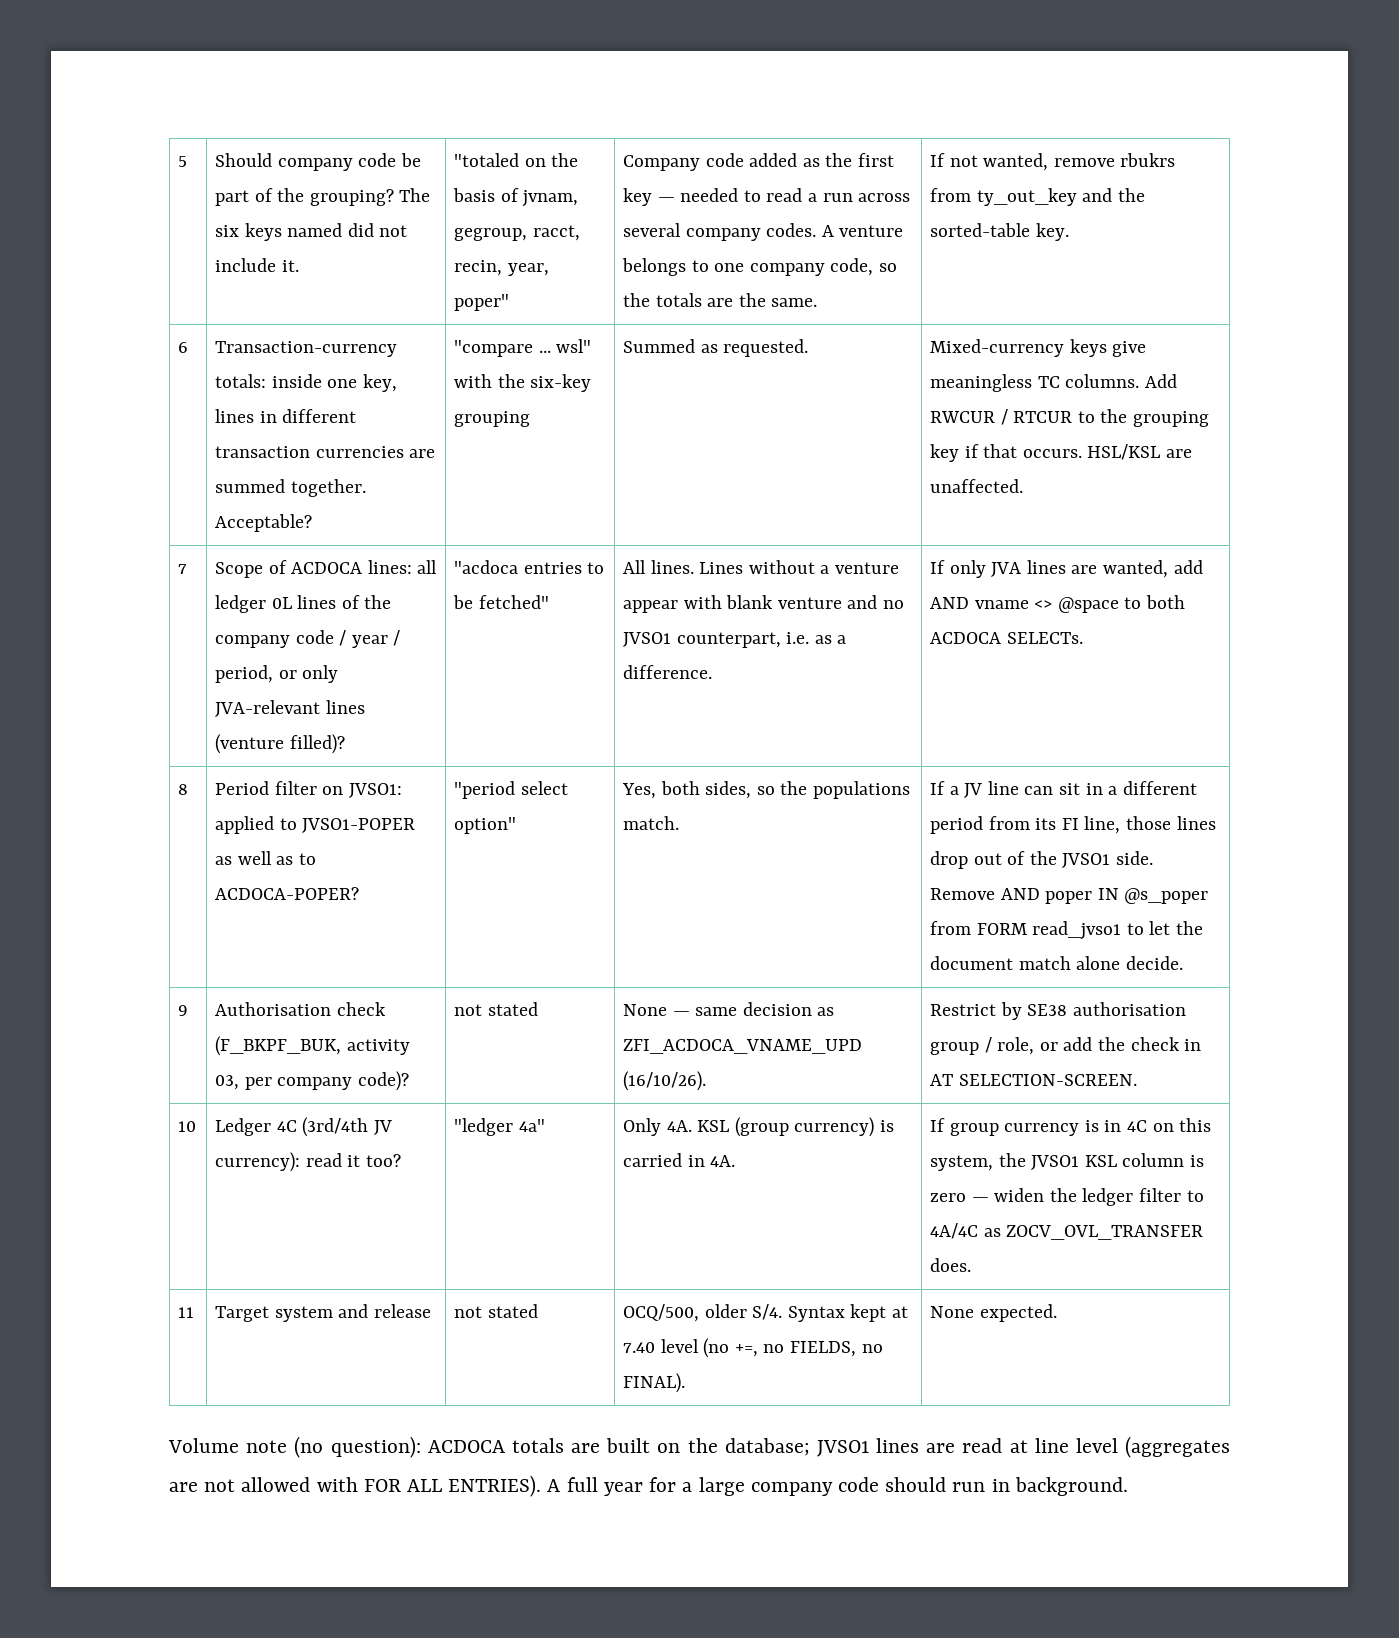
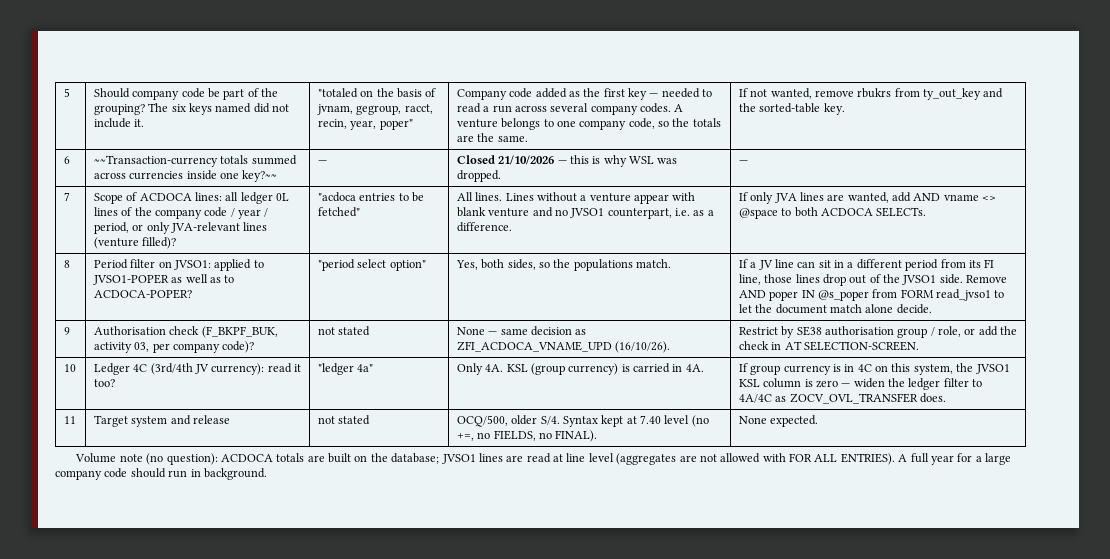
[215,341,398,357] [215,374,397,392] [215,409,357,423] [215,446,436,458] [215,479,366,497] [215,514,313,532] [454,339,592,357] [454,374,592,392] [454,411,531,427] [623,339,809,357] [930,339,1147,357] [930,374,1177,392] [930,409,1210,427] [930,444,1193,462] [930,479,1024,493] Transaction-currency totals: inside one key, lines in different transaction currencies are summed together. Acceptable? | "compare ... wsl" with the six-key grouping | Summed as requested. | Mixed-currency keys give meaningless TC columns. Add RWCUR / RTCUR to the grouping key if that occurs. HSL/KSL are unaffected. -> [93,155,297,167] [93,170,278,182] [317,160,327,164] [456,155,678,167] [456,170,501,182] [738,160,748,164] ~~Transaction-currency totals summed across currencies inside one key?~~ | — | Closed 21/10/2026 — this is why WSL was dropped. | —

